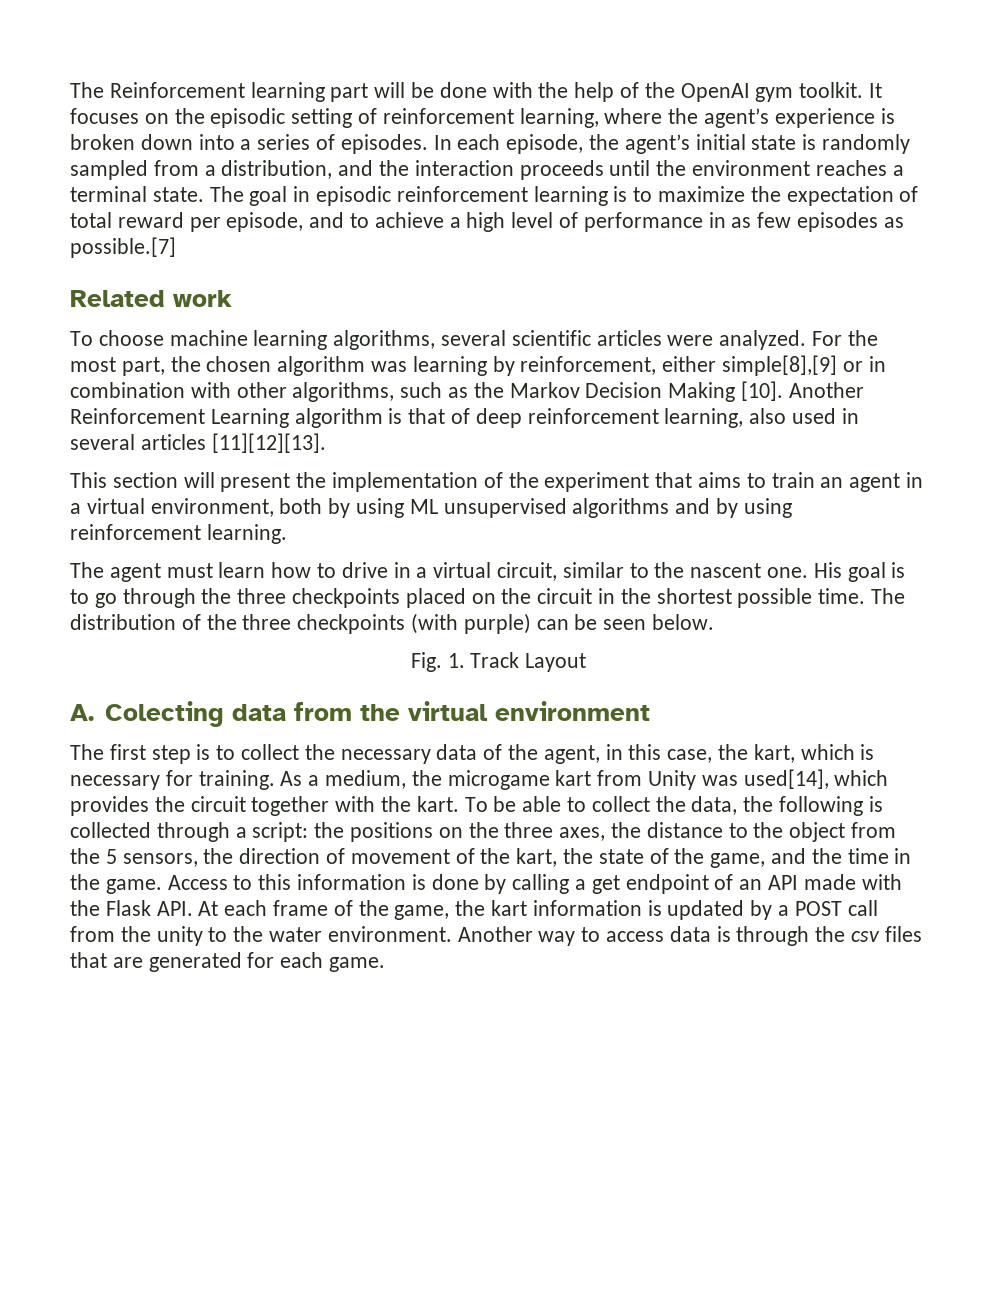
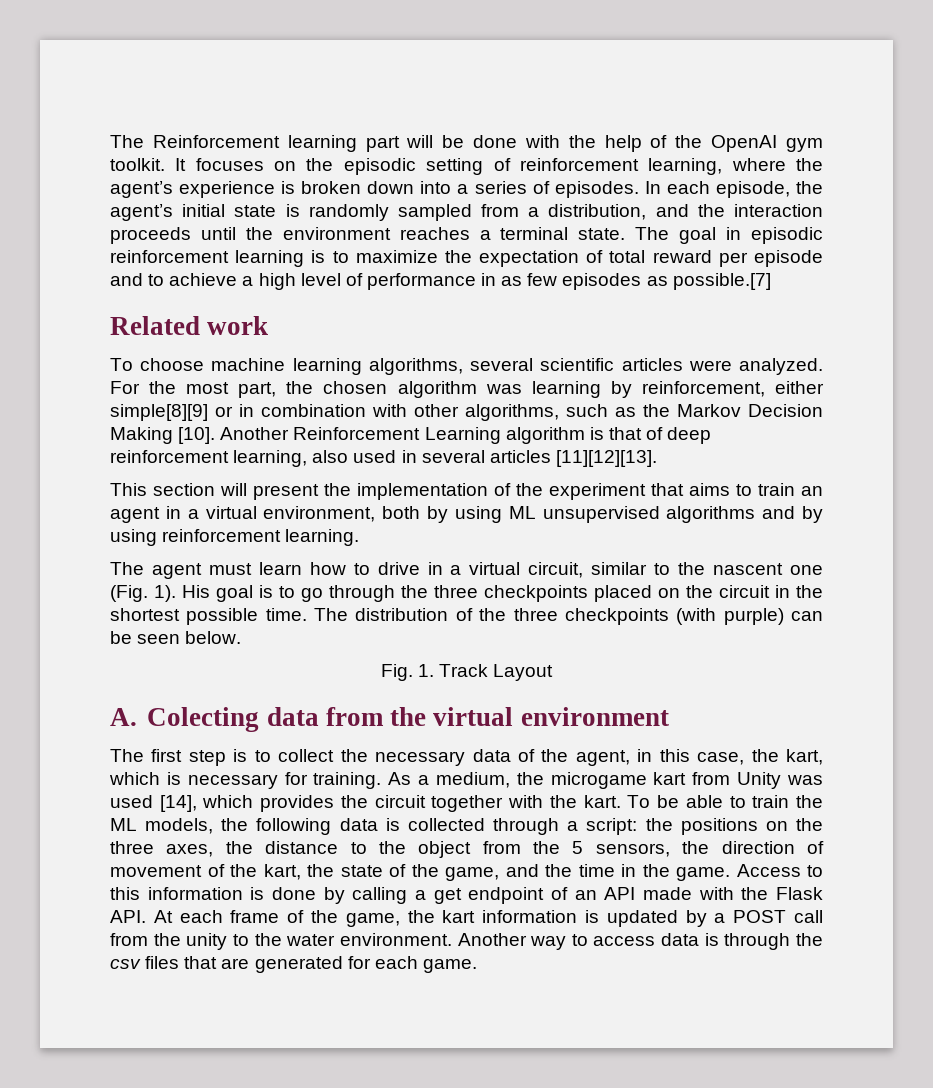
[226,212,304,232] episode, -> [754,250,824,267] episode
[722,355,838,376] simple[8],[9] -> [110,404,208,421] simple[8][9]
[767,567,809,578] one. -> [789,565,823,575] [110,585,176,602] one (Fig. 1).
[743,769,829,789] used[14], -> [110,795,197,812] used [14],
[591,796,738,815] collect the data, -> [752,795,824,808] [110,818,214,834] train the ML models,
(864, 806) none -> [339,818,378,831] data

